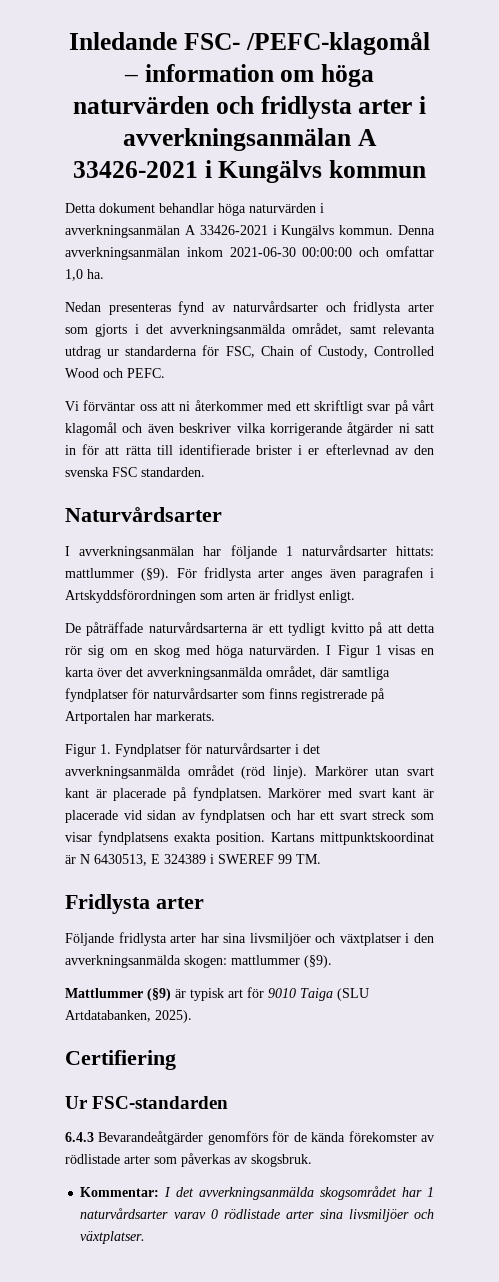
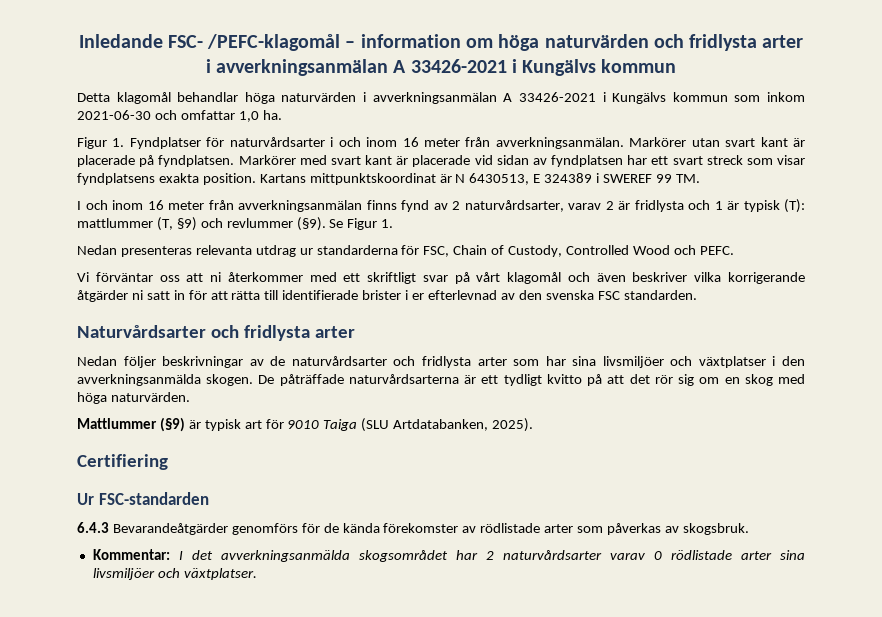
[99,203,155,213] dokument -> [116,92,171,104] klagomål
[339,225,435,235] [65,247,180,260] kommun. Denna avverkningsanmälan -> [672,92,761,102] kommun som
[302,247,353,257] 00:00:00 -> (151, 115) none
[65,301,435,315] [65,323,376,337] Nedan presenteras fynd av naturvårdsarter och fridlysta arter som gjorts i det avverkningsanmälda området, samt -> [77,137,805,149] [77,155,805,167] [77,173,700,185] [77,199,805,213] [77,217,394,231] [77,245,192,257] Figur 1. Fyndplatser för naturvårdsarter i och inom 16 meter från avverkningsanmälan. Markörer utan svart kant är placerade på fyndplatsen. Markörer med svart kant är placerade vid sidan av fyndplatsen har ett svart streck som visar fyndplatsens exakta position. Kartans mittpunktskoordinat är N 6430513, E 324389 i SWEREF 99 TM. // I och inom 16 meter från avverkningsanmälan finns fynd av 2 naturvårdsarter, varav 2 är fridlysta och 1 är typisk (T): mattlummer (T, §9) och revlummer (§9). Se Figur 1. // Nedan presenteras
[65,545,434,559] [65,567,434,581] [65,589,355,603] // I avverkningsanmälan har följande 1 naturvårdsarter hittats: mattlummer (§9). För fridlysta arter anges även paragrafen i Artskyddsförordningen som arten är fridlyst enligt. // -> [210,325,355,341] [77,356,805,368] [77,374,254,386] och fridlysta arter // Nedan följer beskrivningar av de naturvårdsarter och fridlysta arter som har sina livsmiljöer och växtplatser i den avverkningsanmälda skogen.
[407,623,436,633] detta -> [629,374,650,384] det
[326,645,435,658] [65,666,390,680] [65,688,385,702] [65,711,215,724] [65,743,320,757] [65,765,434,779] [65,787,435,801] [65,809,434,823] [65,831,434,845] [65,854,321,866] [65,894,204,914] [65,932,434,946] [65,955,332,968] I Figur 1 visas en karta över det avverkningsanmälda området, där samtliga fyndplatser för naturvårdsarter som finns registrerade på Artportalen har markerats. // Figur 1. Fyndplatser för naturvårdsarter i det avverkningsanmälda området (röd linje). Markörer utan svart kant är placerade på fyndplatsen. Markörer med svart kant är placerade vid sidan av fyndplatsen och har ett svart streck som visar fyndplatsens exakta position. Kartans mittpunktskoordinat är N 6430513, E 324389 i SWEREF 99 TM. // Fridlysta arter // Följande fridlysta arter har sina livsmiljöer och växtplatser i den avverkningsanmälda skogen: mattlummer (§9). -> (190, 397) none
[427,1187,434,1197] 1 -> [485,551,494,560] 2

